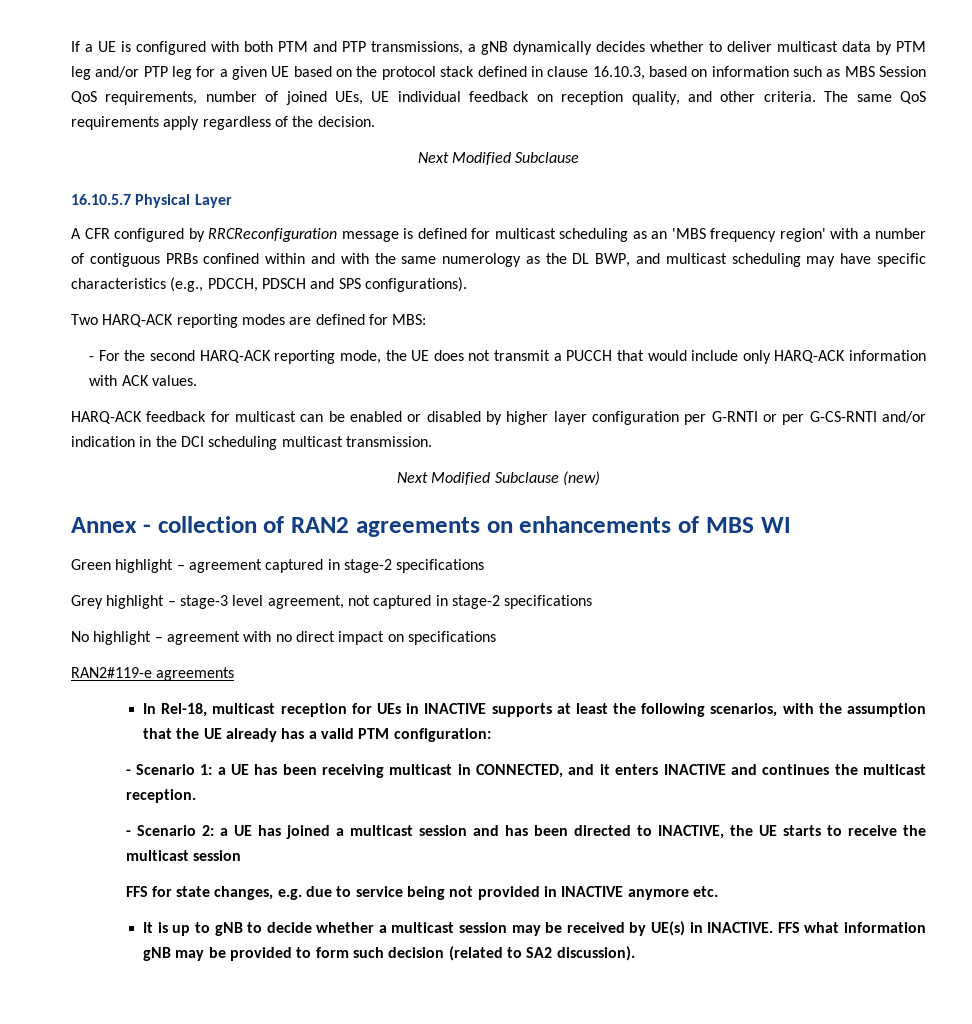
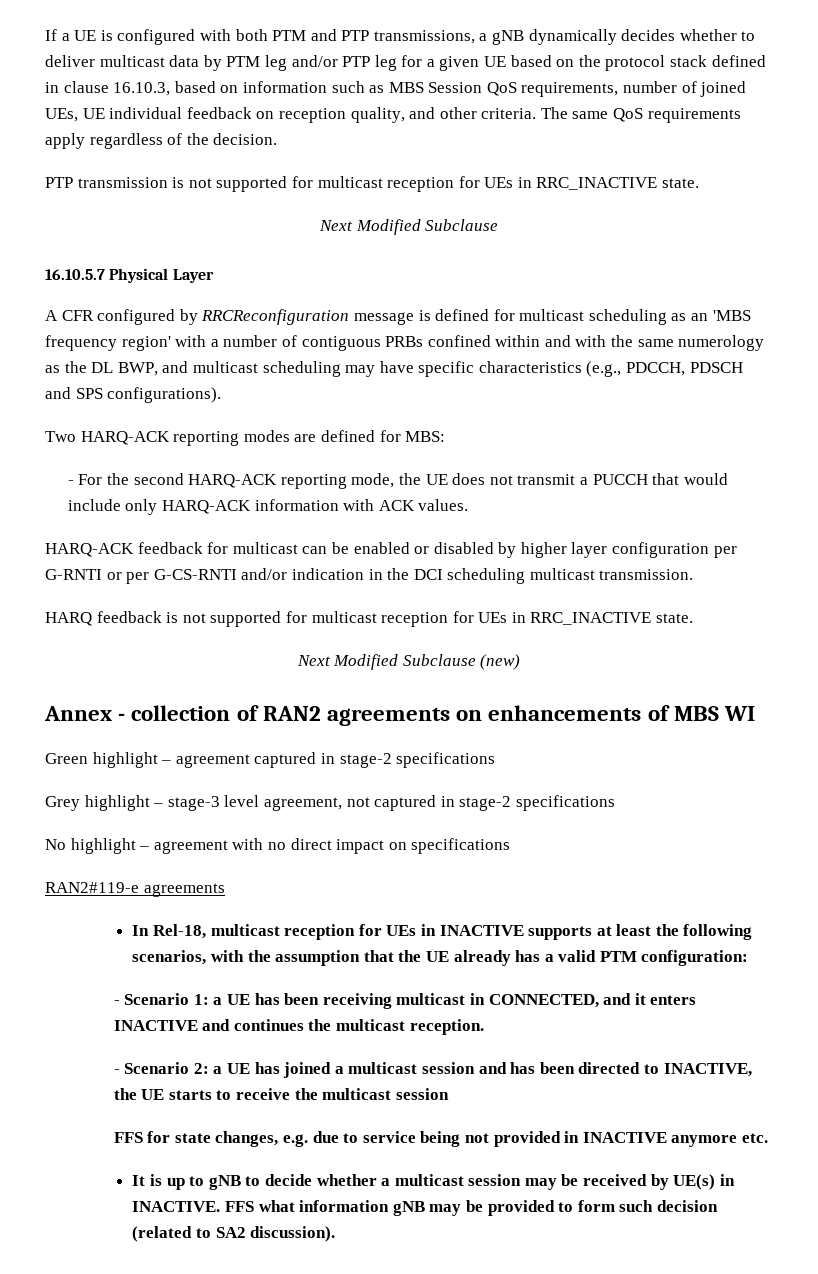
(375, 121) none -> [45,176,700,192] // PTP transmission is not supported for multicast reception for UEs in RRC_INACTIVE state.
(432, 441) none -> [45,611,694,627] // HARQ feedback is not supported for multicast reception for UEs in RRC_INACTIVE state.

